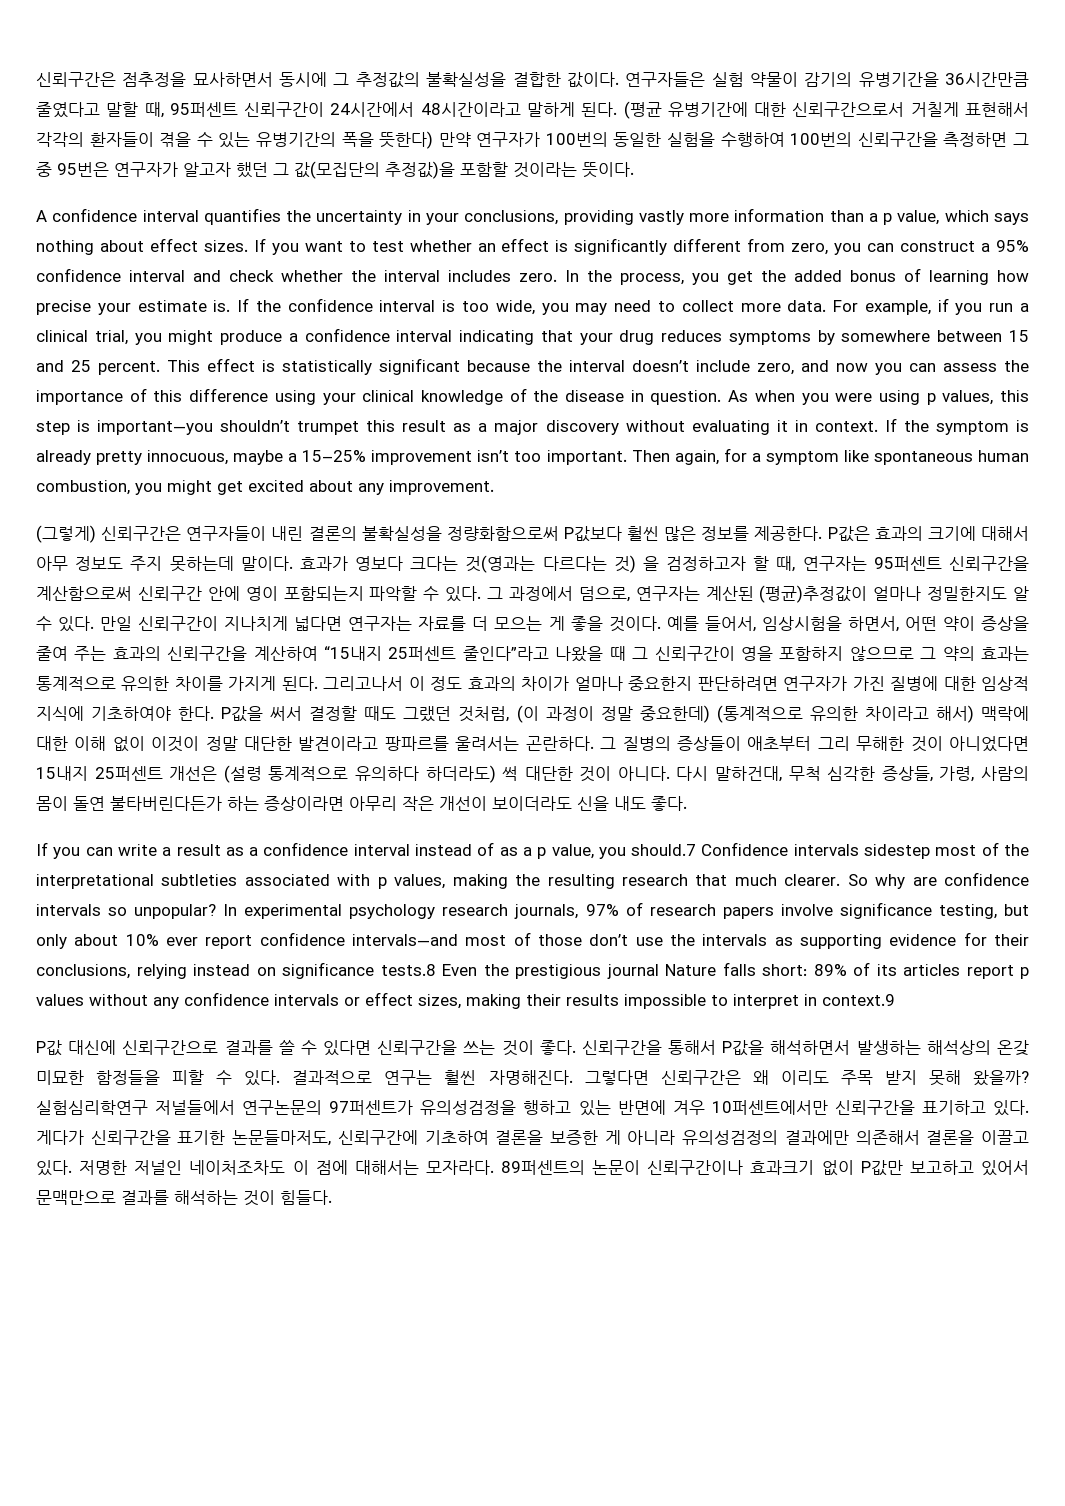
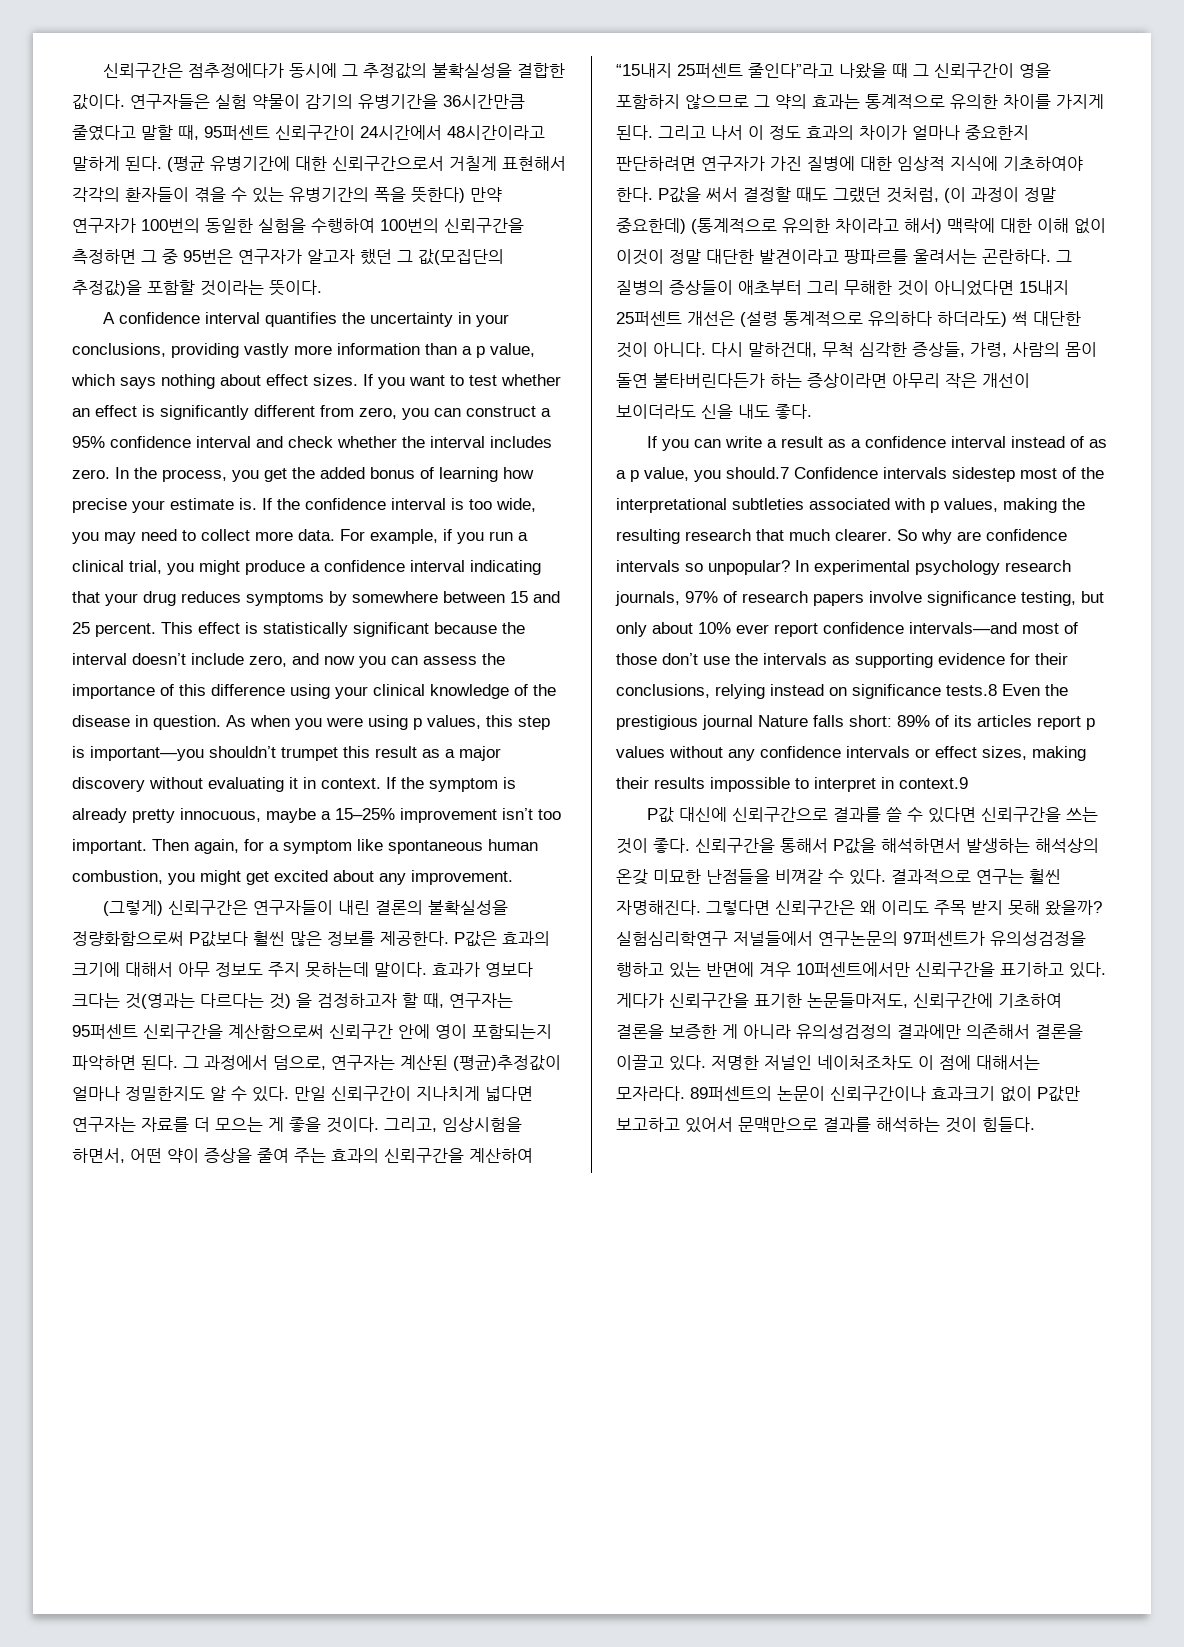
[36,72,273,87] 신뢰구간은 점추정을 묘사하면서 -> [103,63,285,78] 신뢰구간은 점추정에다가
[369,586,482,602] 파악할 수 있다. -> [72,1055,178,1070] 파악하면 된다.
[666,616,756,632] 예를 들어서, -> [384,1117,437,1132] 그리고,
[323,676,404,691] 그리고나서 -> [658,125,743,140] 그리고 나서
[96,1070,205,1085] 함정들을 피할 -> [706,869,823,884] 난점들을 비껴갈

